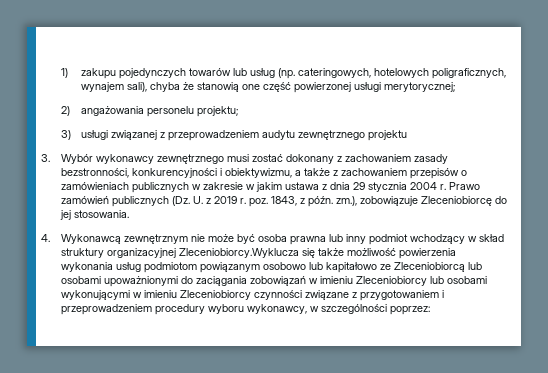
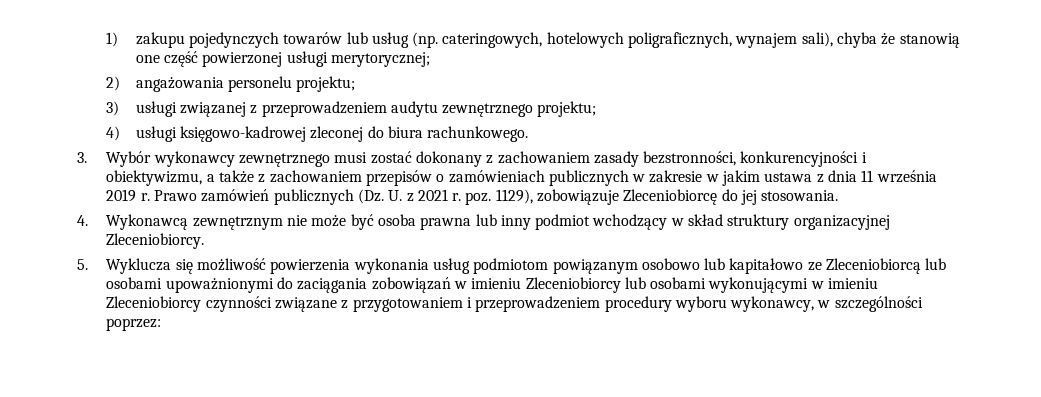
[367,130,407,141] projektu -> [537,101,597,117] [106,126,529,142] projektu; // 4) usługi księgowo-kadrowej zleconej do biura rachunkowego.
[352,182,437,192] 29 stycznia 2004 -> [861,170,937,183] [106,189,137,202] 11 września 2019
[213,196,237,204] 2019 -> [417,189,448,201] 2021
[270,196,357,207] 1843, z późn. zm.), -> [495,189,533,204] 1129),
[178,248,344,258] Zleceniobiorcy.Wyklucza się także -> [106,233,205,249] [77,258,193,274] Zleceniobiorcy. // 5. Wyklucza się

